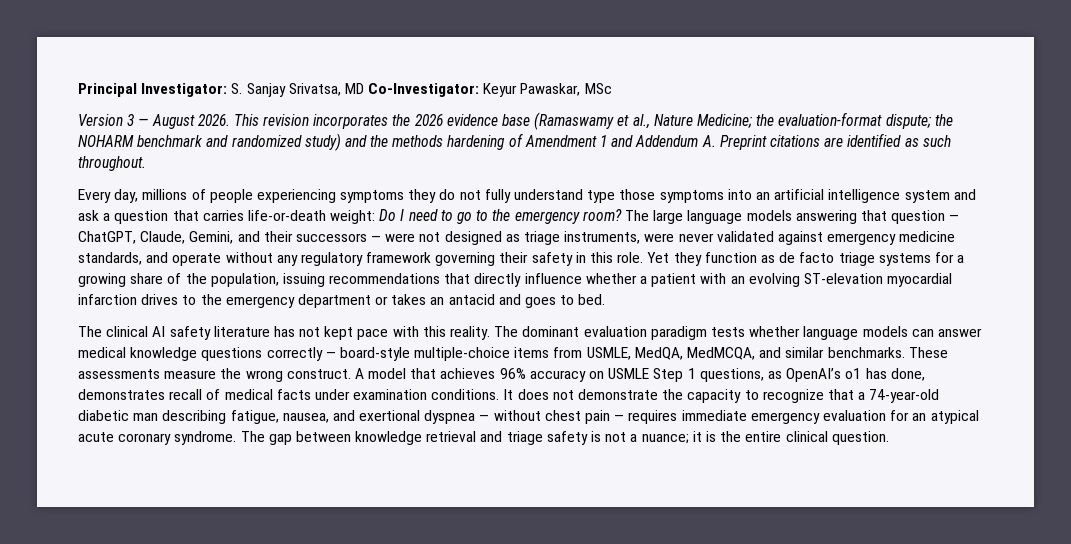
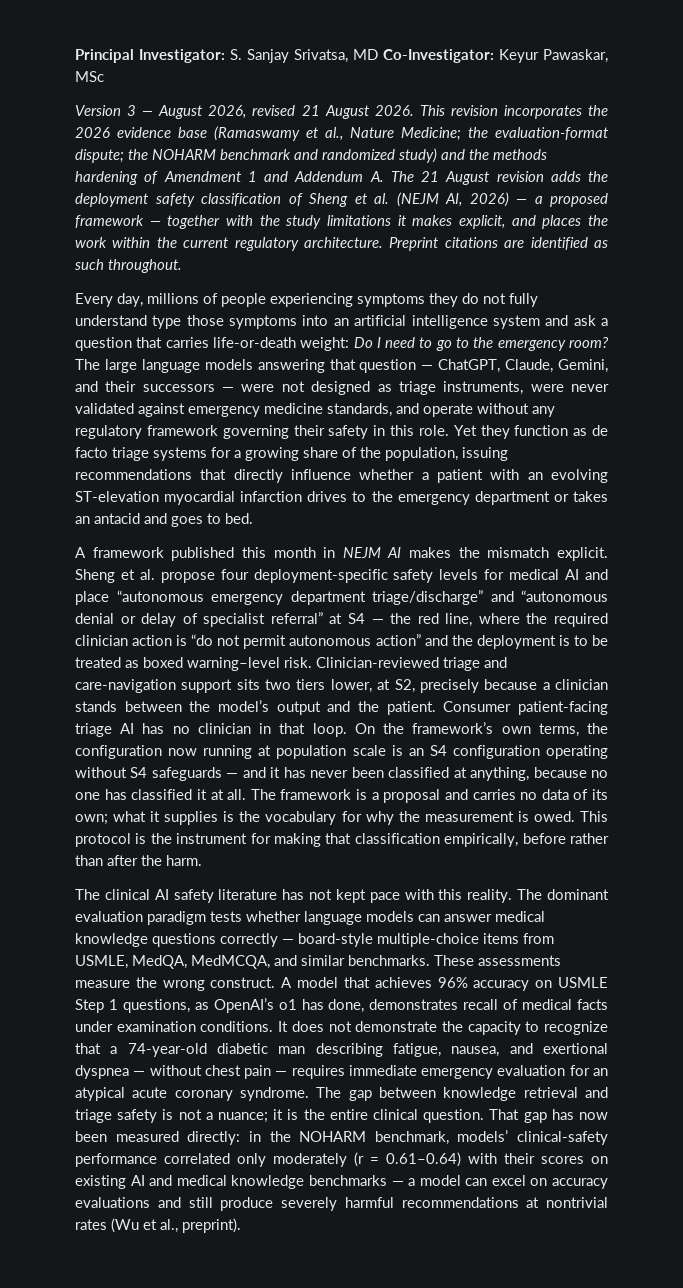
(195, 121) none -> [208,105,370,119] 2026, revised 21 August
(716, 141) none -> [390,171,608,185] [75,192,608,207] [75,215,609,229] [75,237,383,251] The 21 August revision adds the deployment safety classification of Sheng et al. (NEJM AI, 2026) — a proposed framework — together with the study limitations it makes explicit, and places the work within the current regulatory architecture.
(606, 299) none -> [75,547,608,561] [75,569,609,583] [75,590,608,605] [75,612,608,627] [75,634,609,649] [75,657,507,671] [75,679,609,693] [75,700,608,715] [75,722,608,737] [75,745,609,759] [75,767,608,781] [75,789,608,803] [75,811,609,825] [75,833,609,847] [75,855,202,866] // A framework published this month in NEJM AI makes the mismatch explicit. Sheng et al. propose four deployment-specific safety levels for medical AI and place “autonomous emergency department triage/discharge” and “autonomous denial or delay of specialist referral” at S4 — the red line, where the required clinician action is “do not permit autonomous action” and the deployment is to be treated as boxed warning–level risk. Clinician-reviewed triage and care-navigation support sits two tiers lower, at S2, precisely because a clinician stands between the model’s output and the patient. Consumer patient-facing triage AI has no clinician in that loop. On the framework’s own terms, the configuration now running at population scale is an S4 configuration operating without S4 safeguards — and it has never been classified at anything, because no one has classified it at all. The framework is a proposal and carries no data of its own; what it supplies is the vocabulary for why the measurement is owed. This protocol is the instrument for making that classification empirically, before rather than after the harm.
(889, 438) none -> [489,1109,608,1123] [75,1130,608,1145] [75,1152,608,1167] [75,1175,608,1189] [75,1197,608,1211] [75,1218,241,1233] That gap has now been measured directly: in the NOHARM benchmark, models’ clinical-safety performance correlated only moderately (r = 0.61–0.64) with their scores on existing AI and medical knowledge benchmarks — a model can excel on accuracy evaluations and still produce severely harmful recommendations at nontrivial rates (Wu et al., preprint).

